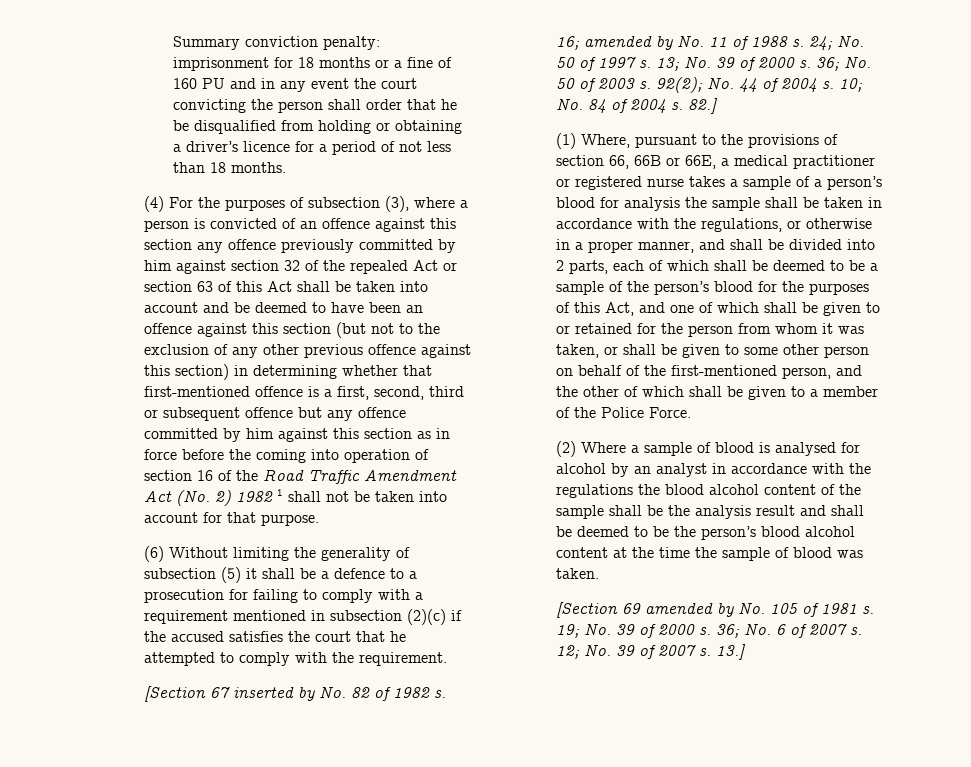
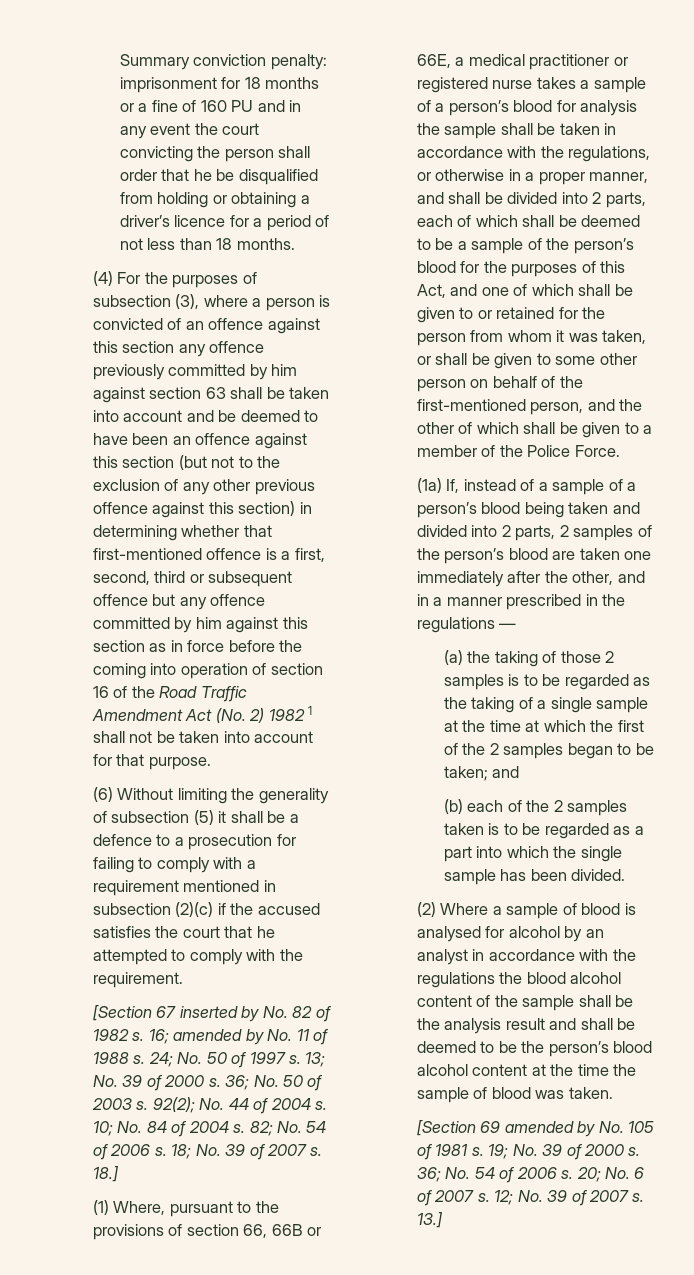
[284,260,458,274] [144,281,293,292] 32 of the repealed Act or section 63 of this Act -> [205,387,226,399] 63
[688,98,719,114] 82.] -> [249,1121,327,1136] [92,1144,323,1160] [92,1166,119,1182] 82; No. 54 of 2006 s. 18; No. 39 of 2007 s. 18.]
(692, 412) none -> [416,478,637,495] [416,502,640,518] [416,525,652,541] [416,548,652,564] [416,571,645,587] [416,594,626,610] [416,617,517,633] [443,650,615,667] [443,674,651,690] [443,697,649,713] [443,720,644,732] [443,743,654,759] [443,766,520,781] [443,799,628,816] [443,823,644,839] [443,846,622,862] [443,869,626,885] // (1a) If, instead of a sample of a person’s blood being taken and divided into 2 parts, 2 samples of the person’s blood are taken one immediately after the other, and in a manner prescribed in the regulations — // (a) the taking of those 2 samples is to be regarded as the taking of a single sample at the time at which the first of the 2 samples began to be taken; and // (b) each of the 2 samples taken is to be regarded as a part into which the single sample has been divided.
(772, 629) none -> [474,1167,631,1183] 54 of 2006 s. 20; No.

